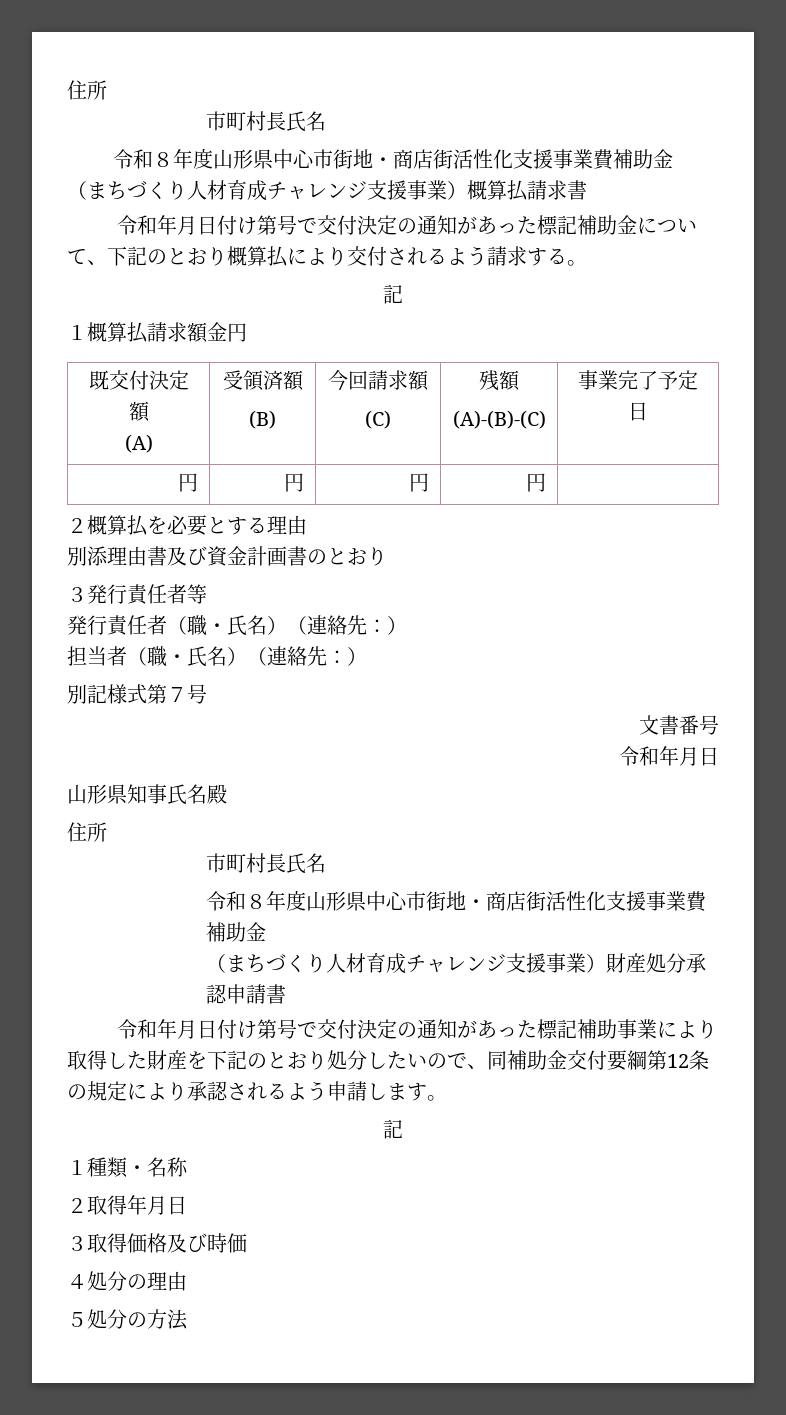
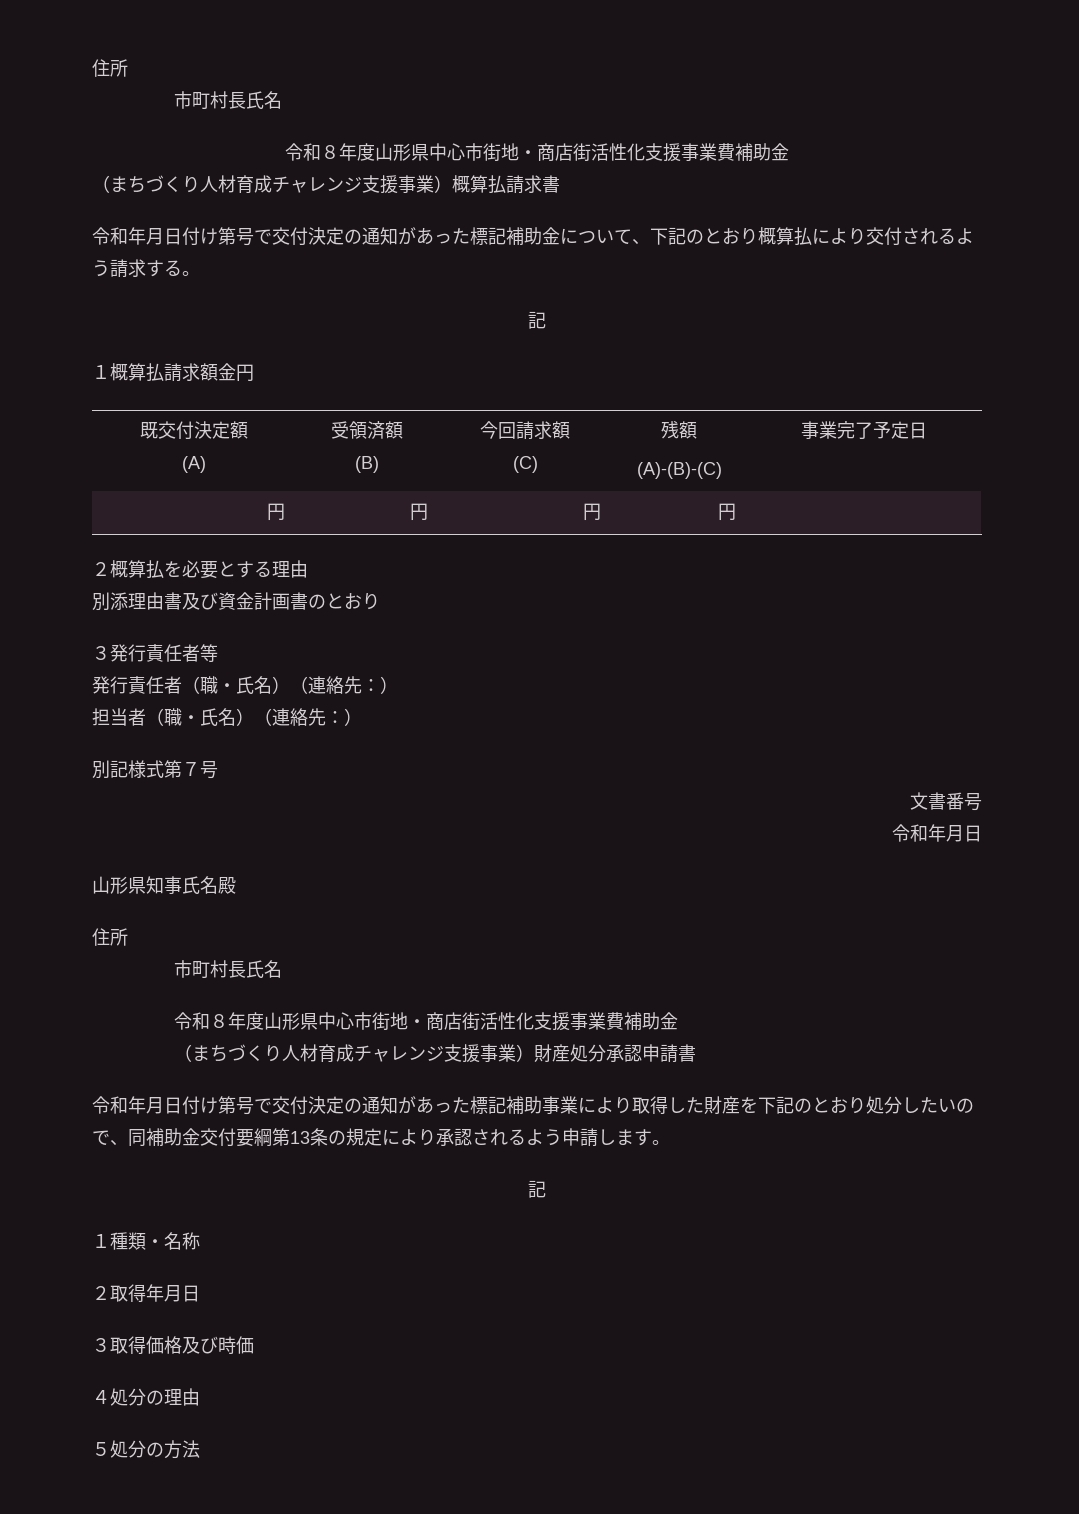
[667,1054,689,1068] 12 -> [290,1131,310,1144] 13

